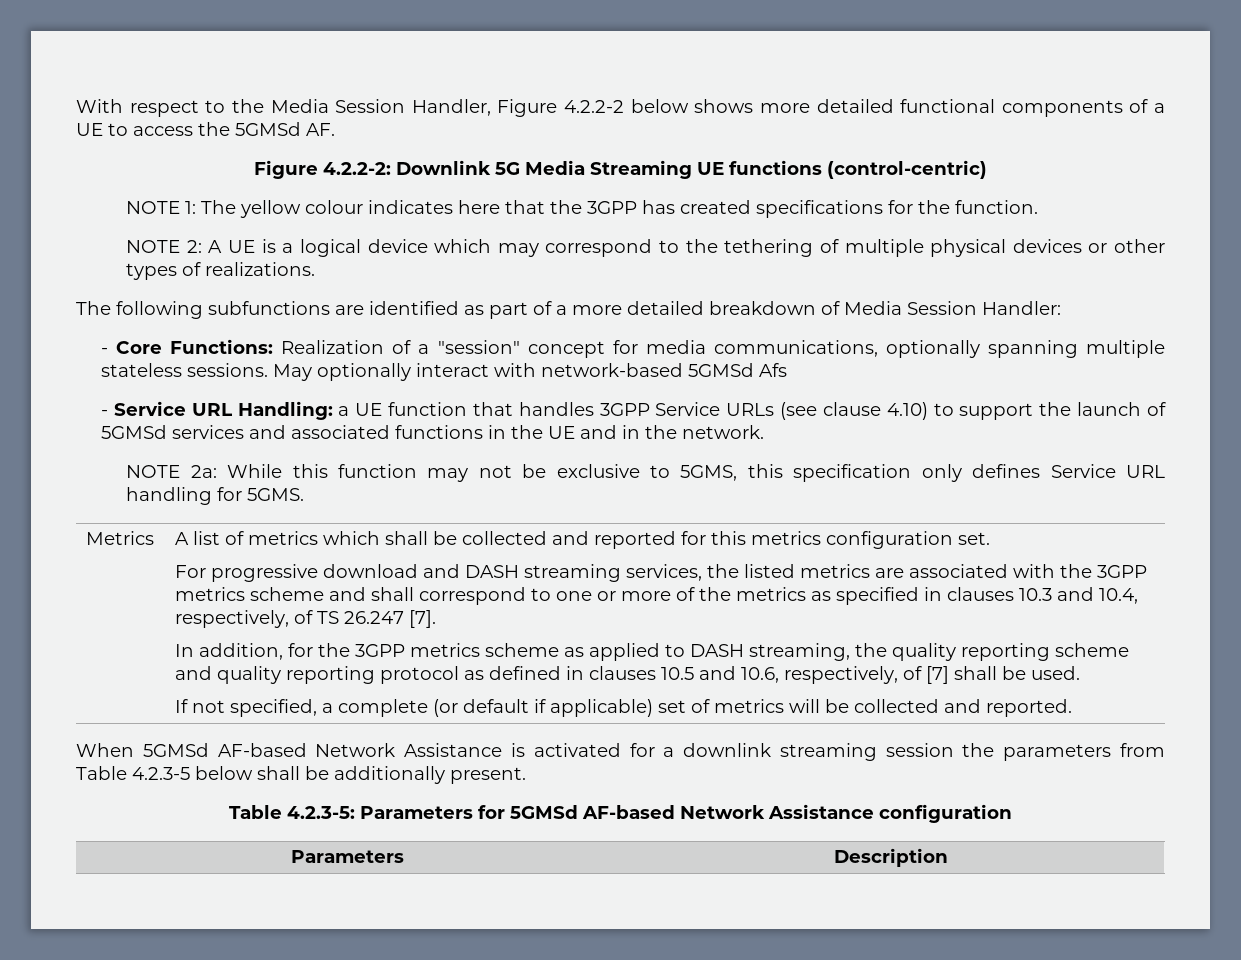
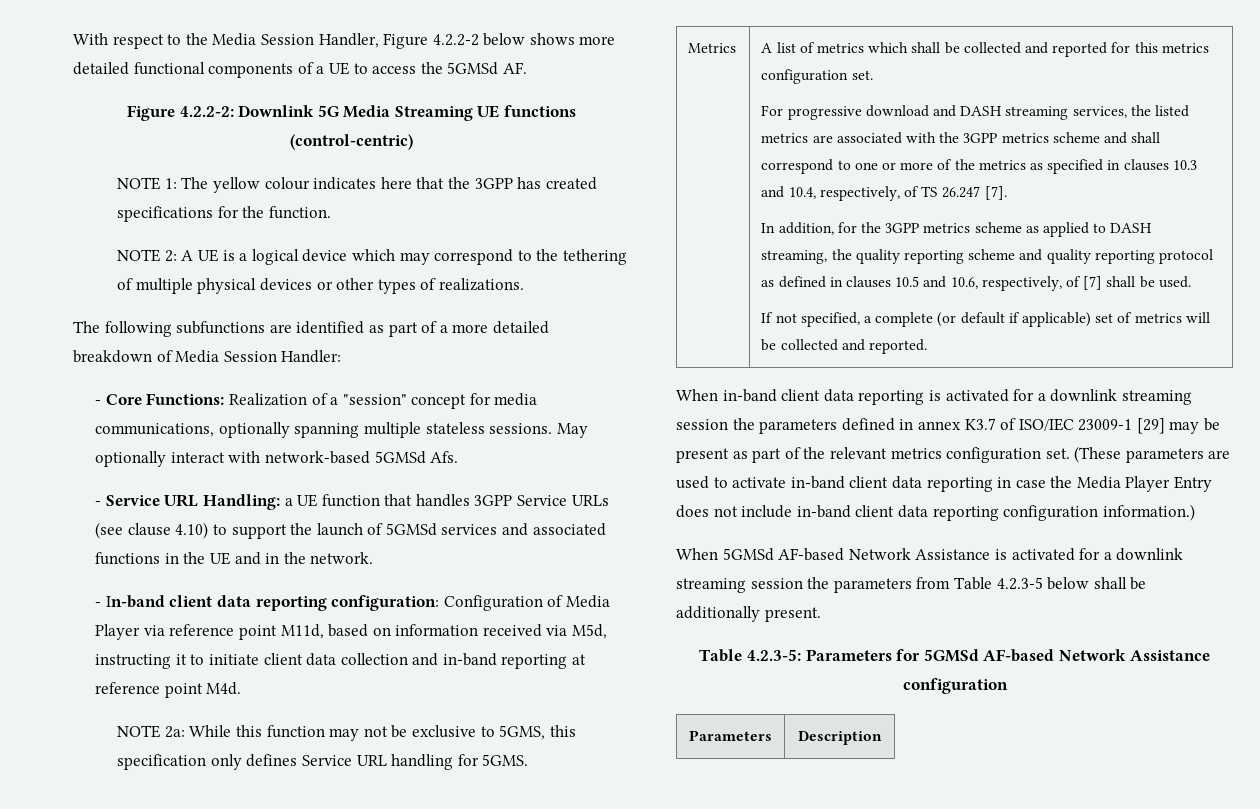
[759,363,788,377] Afs -> [430,451,459,463] Afs.
(765, 432) none -> [95,595,610,611] [95,624,608,640] [95,653,587,669] [95,682,242,698] // - In-band client data reporting configuration: Configuration of Media Player via reference point M11d, based on information received via M5d, instructing it to initiate client data collection and in-band reporting at reference point M4d.
(1073, 708) none -> [676,389,1192,405] [676,418,1221,434] [676,446,1231,463] [676,476,1213,492] [676,504,1195,521] // When in-band client data reporting is activated for a downlink streaming session the parameters defined in annex K3.7 of ISO/IEC 23009-1 [29] may be present as part of the relevant metrics configuration set. (These parameters are used to activate in-band client data reporting in case the Media Player Entry does not include in-band client data reporting configuration information.)

